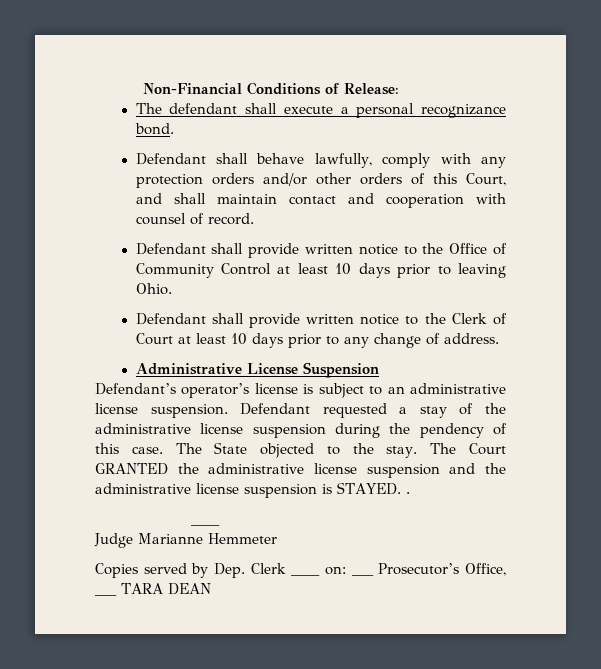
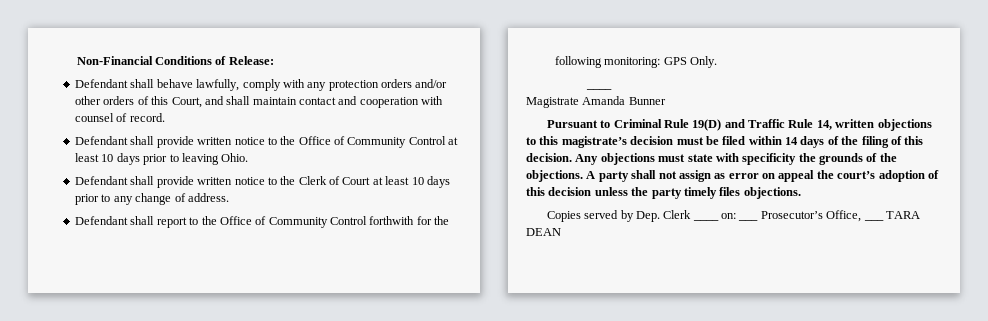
[135,103,506,118] [134,123,174,135] // The defendant shall execute a personal recognizance bond. -> (274, 60) none
[135,362,379,378] [95,383,506,398] [95,403,506,418] [95,423,507,438] [95,442,507,458] [95,463,507,478] [95,482,410,498] [191,524,221,526] [94,533,277,548] Administrative License Suspension // Defendant’s operator’s license is subject to an administrative license suspension. Defendant requested a stay of the administrative license suspension during the pendency of this case. The State objected to the stay. The Court GRANTED the administrative license suspension and the administrative license suspension is STAYED. . // ____ // Judge Marianne Hemmeter -> [75,216,450,228] [555,56,718,68] [586,88,613,90] [526,96,666,108] [546,119,932,131] [526,136,924,148] [526,153,897,165] [526,170,939,182] [526,187,801,199] Defendant shall report to the Office of Community Control forthwith for the following monitoring: GPS Only. // ____ // Magistrate Amanda Bunner // Pursuant to Criminal Rule 19(D) and Traffic Rule 14, written objections to this magistrate’s decision must be filed within 14 days of the filing of this decision. Any objections must state with specificity the grounds of the objections. A party shall not assign as error on appeal the court’s adoption of this decision unless the party timely files objections.

